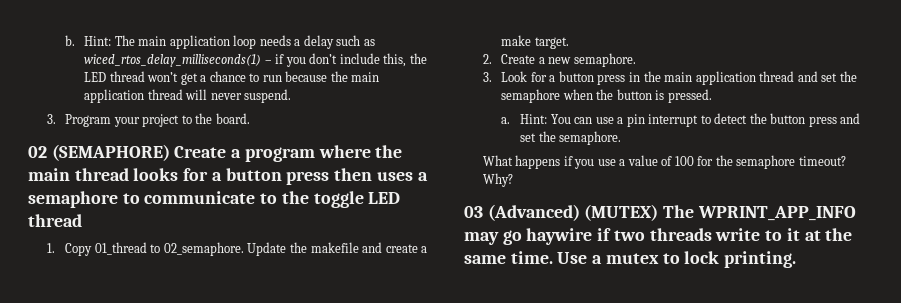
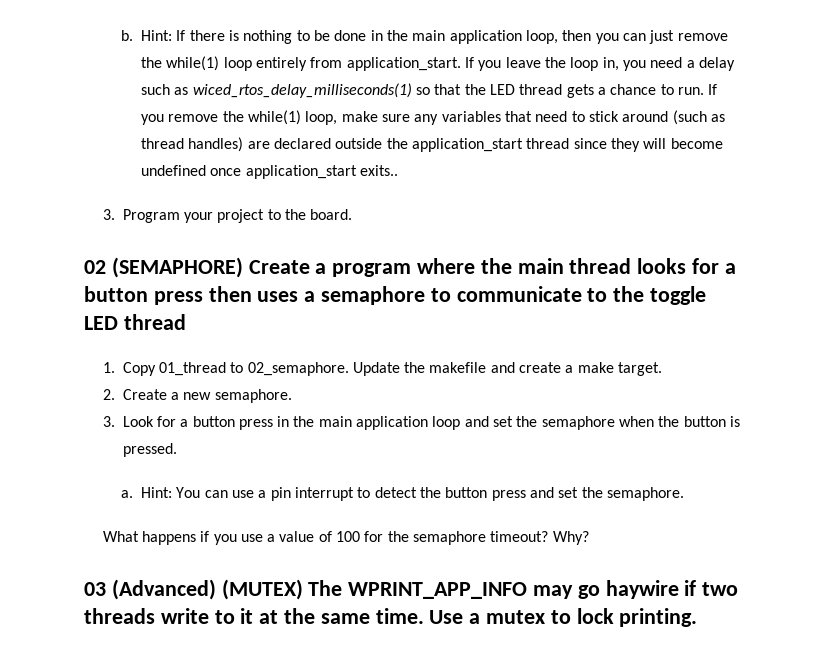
[114,35,291,49] The main application loop needs -> [176,30,728,44] [141,56,683,71] If there is nothing to be done in the main application loop, then you can just remove the while(1) loop entirely from application_start. If you leave the loop in, you need
[264,53,407,67] – if you don’t include this, -> [416,84,462,95] so that
[147,72,198,85] won’t get -> [566,84,594,98] gets
[262,71,380,82] [84,89,292,103] run because the main application thread will never suspend. -> [677,84,718,95] [141,110,725,125] [141,137,723,152] [141,165,399,179] run. If you remove the while(1) loop, make sure any variables that need to stick around (such as thread handles) are declared outside the application_start thread since they will become undefined once application_start exits..
[759,71,795,82] thread -> [432,416,461,430] loop

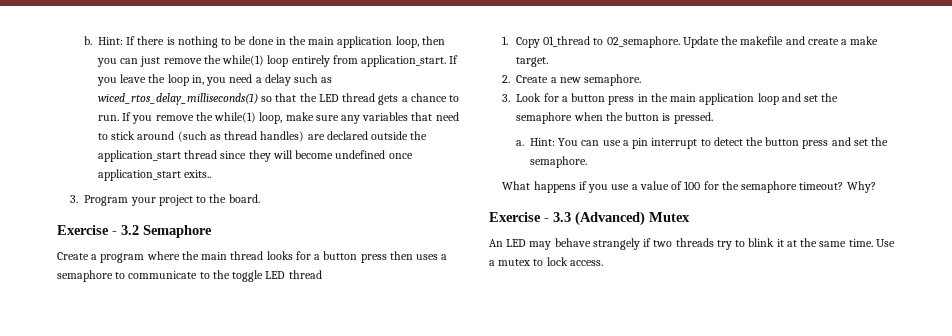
[84,257,243,278] 02 (SEMAPHORE) -> [57,225,212,238] Exercise - 3.2 Semaphore //
[84,579,739,600] [84,608,235,624] 03 (Advanced) (MUTEX) The WPRINT_APP_INFO may go haywire if two threads write to -> [489,211,690,226] [489,238,775,250] Exercise - 3.3 (Advanced) Mutex // An LED may behave strangely if two threads try to blink
[619,608,698,627] printing. -> [569,260,603,266] access.

